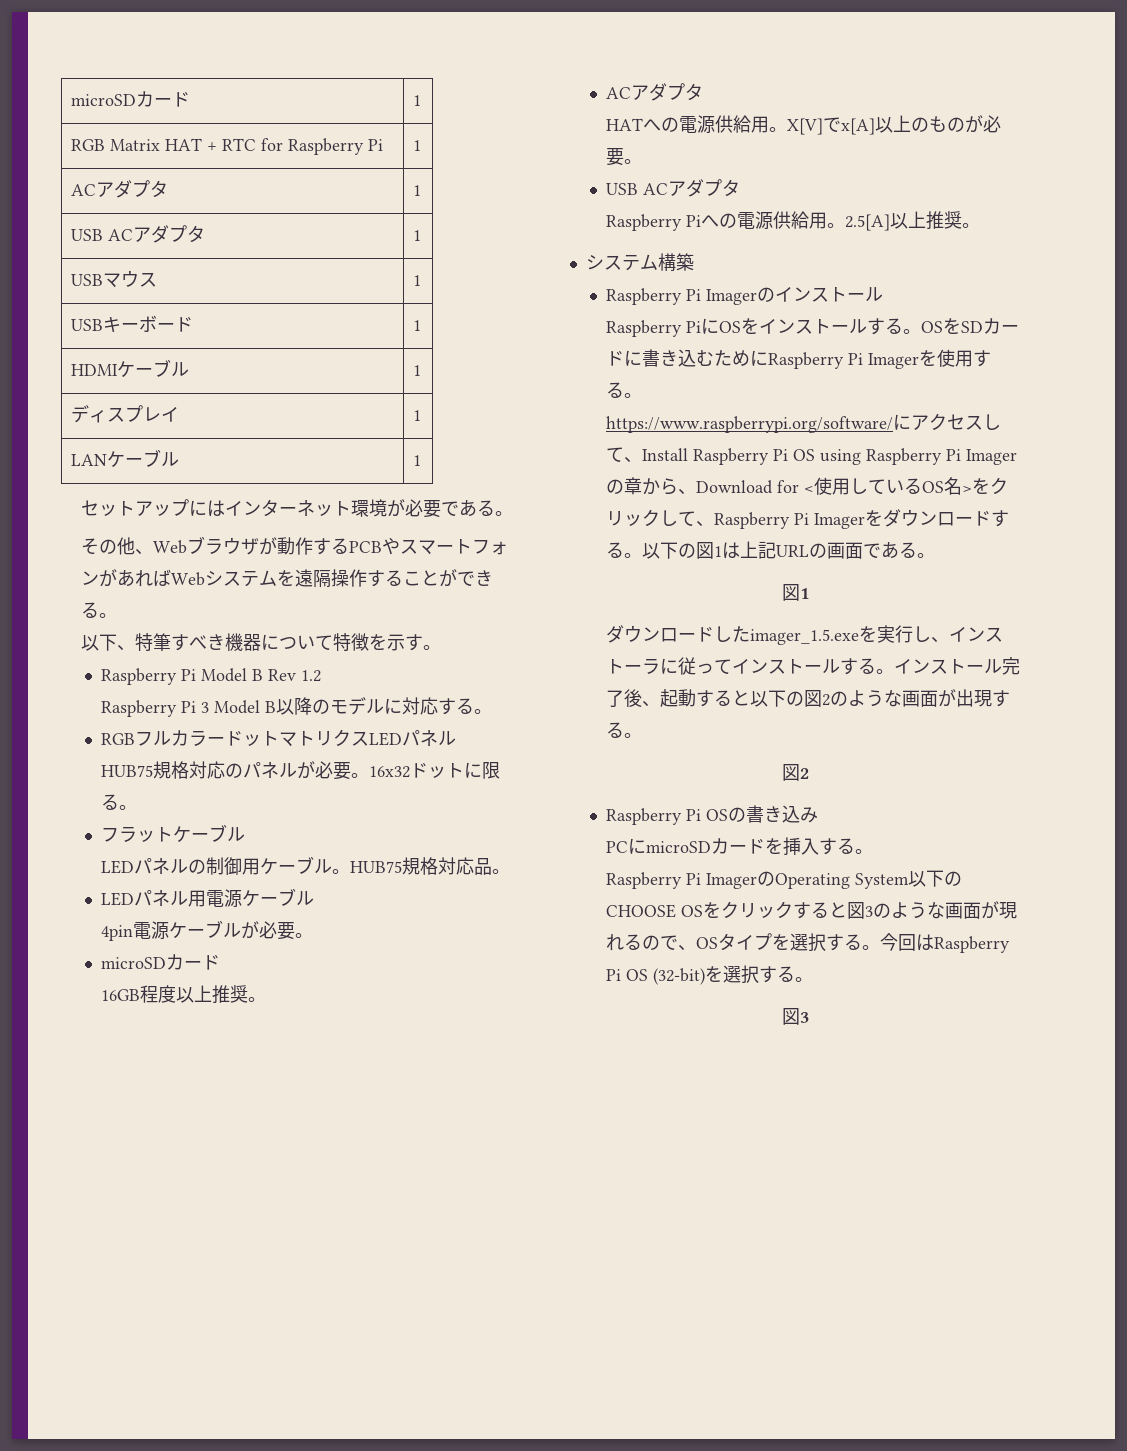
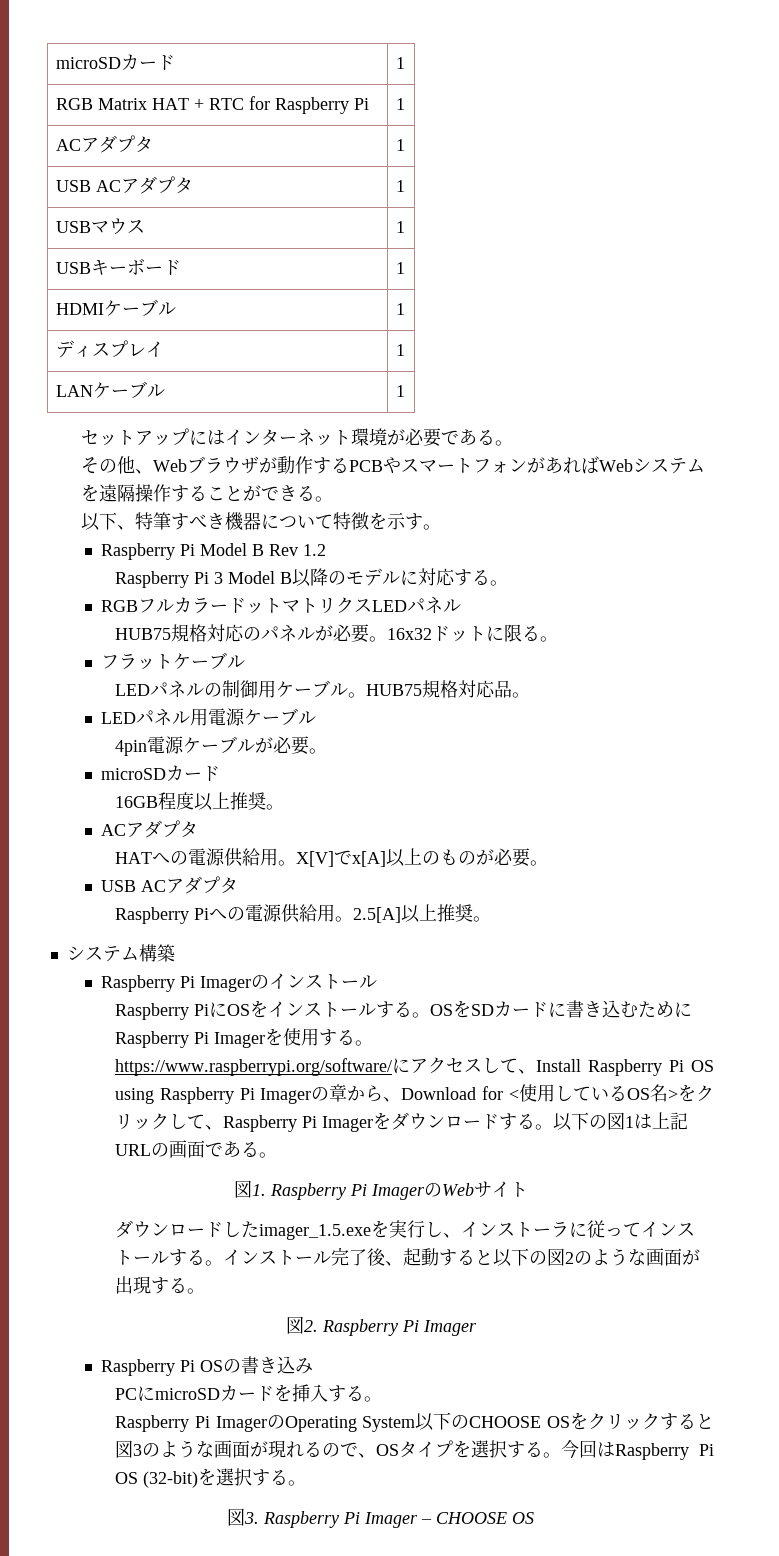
[799,588,809,599] 1 -> [251,1181,528,1200] 1. Raspberry Pi ImagerのWebサイト
[799,768,809,779] 2 -> [303,1319,477,1336] 2. Raspberry Pi Imager
[799,1012,809,1023] 3 -> [244,1511,534,1528] 3. Raspberry Pi Imager – CHOOSE OS

